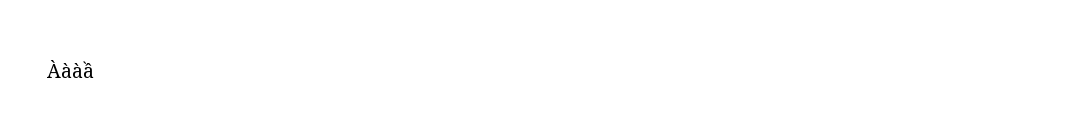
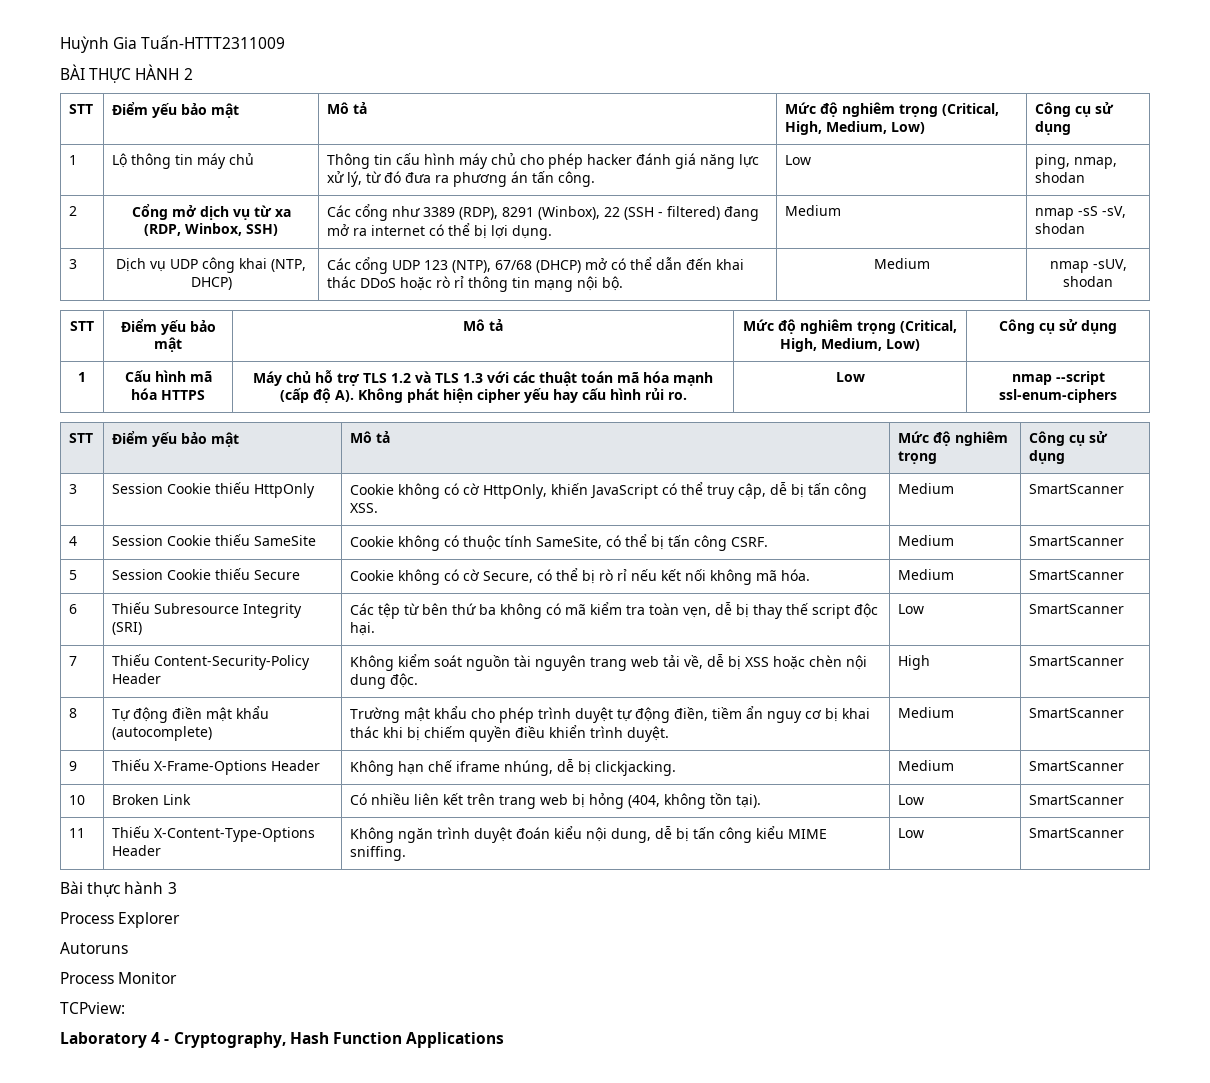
[47,60,94,78] Àààầ -> [60,35,286,53] [60,64,193,83] [69,104,94,114] [112,102,240,118] [327,102,368,114] [785,102,1000,117] [785,121,926,135] [1035,102,1115,117] [1035,121,1072,135] [69,155,78,165] [112,153,255,169] [327,153,760,169] [327,171,596,187] [785,155,812,165] [1035,154,1118,169] [1035,172,1086,183] [69,206,78,216] [131,204,291,220] [144,223,278,236] [327,204,760,221] [327,223,553,240] [785,205,842,216] [1035,206,1127,220] [1035,223,1086,234] [69,259,78,269] [116,257,306,273] [190,277,232,290] [327,257,745,274] [327,276,624,292] [873,258,930,269] [1049,259,1127,273] [1063,276,1113,287] [70,321,94,331] [120,319,216,335] [154,337,182,352] [462,319,503,331] [743,319,957,334] [780,338,920,352] [999,319,1117,334] [78,372,86,382] [124,370,212,382] [131,388,205,400] [253,370,713,386] [279,388,687,403] [835,372,865,382] [1011,371,1105,385] [999,389,1117,403] [69,433,94,443] [112,431,240,447] [350,431,391,443] [898,431,1009,446] [898,451,938,464] [1029,431,1109,446] [1029,450,1066,464] [69,484,78,494] [112,482,316,498] [350,482,868,499] [350,503,379,513] [898,483,955,494] [1029,484,1125,494] [69,536,78,546] [112,534,317,546] [350,534,769,551] [898,535,955,546] [1029,536,1125,546] [69,570,78,580] [112,568,301,580] [350,568,811,585] [898,569,955,580] [1029,570,1125,580] [69,604,78,614] [112,602,303,618] [112,622,143,635] [350,602,879,619] [350,622,376,636] [898,604,925,614] [1029,604,1125,614] [69,656,78,666] [112,654,311,670] [112,673,162,684] [350,654,868,671] [350,673,419,689] [898,655,931,670] [1029,656,1125,666] [69,708,78,718] [112,706,270,723] [112,726,213,741] [350,706,871,723] [350,725,670,742] [898,707,955,718] [1029,708,1125,718] [69,761,78,771] [112,759,321,775] [350,759,677,776] [898,760,955,771] [1029,761,1125,771] [69,795,86,805] [112,794,192,805] [350,793,762,809] [898,795,925,805] [1029,795,1125,805] [69,828,86,838] [112,826,316,842] [112,845,162,856] [350,826,828,843] [350,846,407,861] [898,828,925,838] [1029,828,1125,838] [60,881,177,897] [60,912,181,928] [60,942,128,954] [60,972,178,984] [60,1002,125,1014] [60,1032,505,1048] Huỳnh Gia Tuấn-HTTT2311009 // BÀI THỰC HÀNH 2 // STT | Điểm yếu bảo mật | Mô tả | Mức độ nghiêm trọng (Critical, High, Medium, Low) | Công cụ sử dụng // 1 | Lộ thông tin máy chủ | Thông tin cấu hình máy chủ cho phép hacker đánh giá năng lực xử lý, từ đó đưa ra phương án tấn công. | Low | ping, nmap, shodan // 2 | Cổng mở dịch vụ từ xa (RDP, Winbox, SSH) | Các cổng như 3389 (RDP), 8291 (Winbox), 22 (SSH - filtered) đang mở ra internet có thể bị lợi dụng. | Medium | nmap -sS -sV, shodan // 3 | Dịch vụ UDP công khai (NTP, DHCP) | Các cổng UDP 123 (NTP), 67/68 (DHCP) mở có thể dẫn đến khai thác DDoS hoặc rò rỉ thông tin mạng nội bộ. | Medium | nmap -sUV, shodan // STT | Điểm yếu bảo mật | Mô tả | Mức độ nghiêm trọng (Critical, High, Medium, Low) | Công cụ sử dụng // 1 | Cấu hình mã hóa HTTPS | Máy chủ hỗ trợ TLS 1.2 và TLS 1.3 với các thuật toán mã hóa mạnh (cấp độ A). Không phát hiện cipher yếu hay cấu hình rủi ro. | Low | nmap --script ssl-enum-ciphers // STT | Điểm yếu bảo mật | Mô tả | Mức độ nghiêm trọng | Công cụ sử dụng // 3 | Session Cookie thiếu HttpOnly | Cookie không có cờ HttpOnly, khiến JavaScript có thể truy cập, dễ bị tấn công XSS. | Medium | SmartScanner // 4 | Session Cookie thiếu SameSite | Cookie không có thuộc tính SameSite, có thể bị tấn công CSRF. | Medium | SmartScanner // 5 | Session Cookie thiếu Secure | Cookie không có cờ Secure, có thể bị rò rỉ nếu kết nối không mã hóa. | Medium | SmartScanner // 6 | Thiếu Subresource Integrity (SRI) | Các tệp từ bên thứ ba không có mã kiểm tra toàn vẹn, dễ bị thay thế script độc hại. | Low | SmartScanner // 7 | Thiếu Content-Security-Policy Header | Không kiểm soát nguồn tài nguyên trang web tải về, dễ bị XSS hoặc chèn nội dung độc. | High | SmartScanner // 8 | Tự động điền mật khẩu (autocomplete) | Trường mật khẩu cho phép trình duyệt tự động điền, tiềm ẩn nguy cơ bị khai thác khi bị chiếm quyền điều khiển trình duyệt. | Medium | SmartScanner // 9 | Thiếu X-Frame-Options Header | Không hạn chế iframe nhúng, dễ bị clickjacking. | Medium | SmartScanner // 10 | Broken Link | Có nhiều liên kết trên trang web bị hỏng (404, không tồn tại). | Low | SmartScanner // 11 | Thiếu X-Content-Type-Options Header | Không ngăn trình duyệt đoán kiểu nội dung, dễ bị tấn công kiểu MIME sniffing. | Low | SmartScanner // Bài thực hành 3 // Process Explorer // Autoruns // Process Monitor // TCPview: // Laboratory 4 - Cryptography, Hash Function Applications

